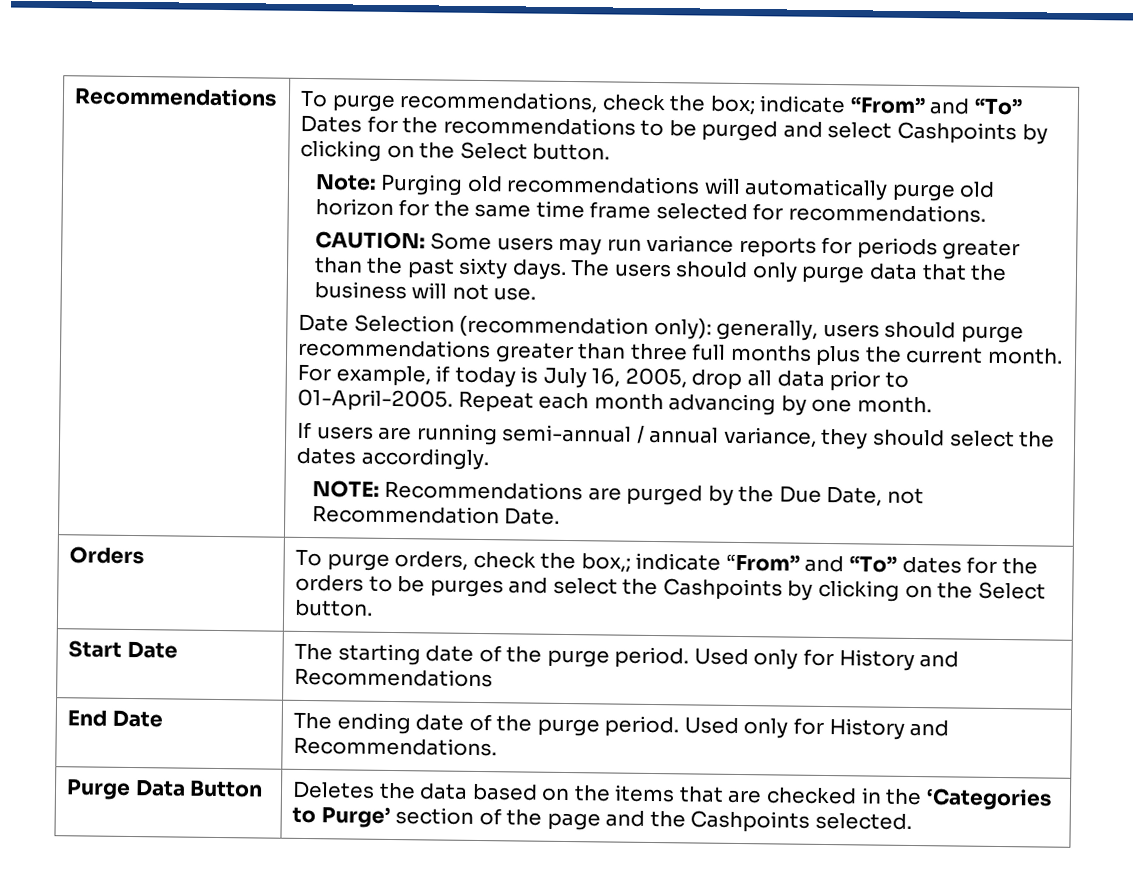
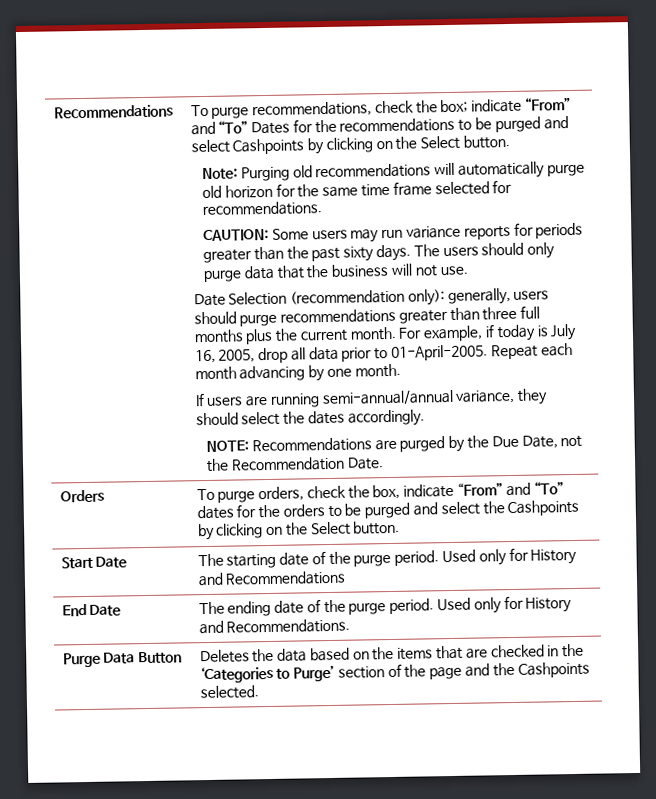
[502,424,720,444] semi-annual / annual -> [321,389,454,407] semi-annual/annual
(924, 496) none -> [206,458,230,472] the
[580,553,631,573] box,; -> [372,484,401,500] box,
[429,579,504,598] purges -> [364,502,411,519] purged

